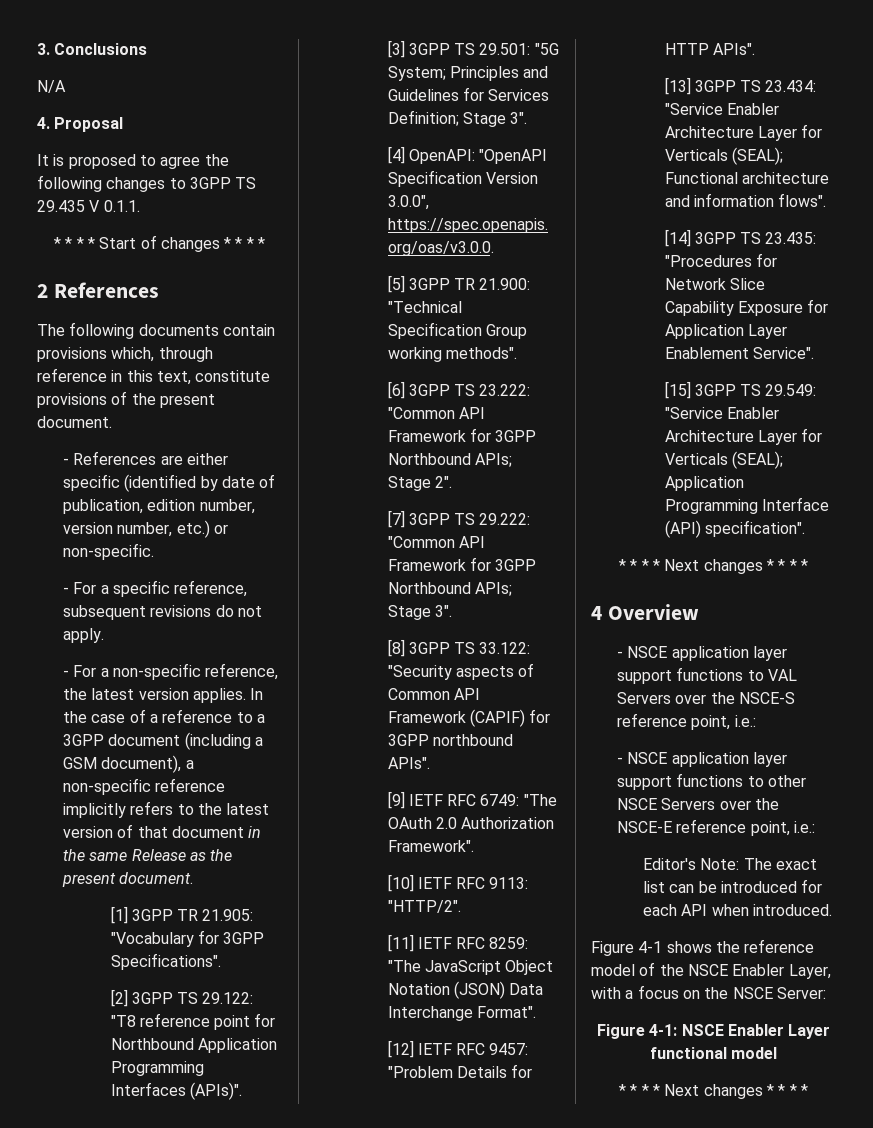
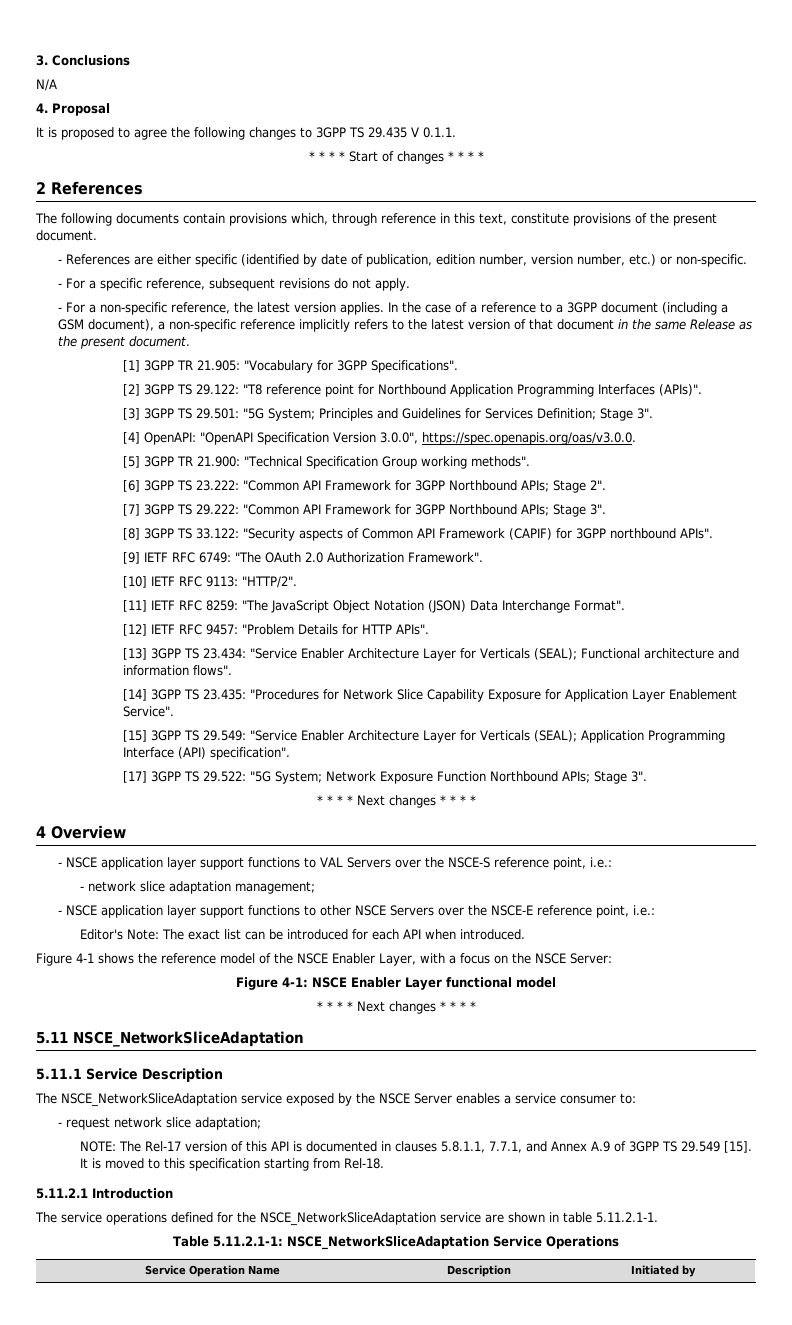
(805, 528) none -> [123,771,648,784] // [17] 3GPP TS 29.522: "5G System; Network Exposure Function Northbound APIs; Stage 3".
(756, 721) none -> [79,881,315,894] // - network slice adaptation management;
(808, 1090) none -> [36,1031,304,1047] [36,1068,223,1082] [35,1093,636,1107] [57,1117,261,1130] [79,1141,752,1153] [79,1158,384,1171] [36,1188,173,1199] [35,1212,658,1226] [173,1236,619,1250] [144,1265,280,1277] [447,1265,511,1277] [631,1265,696,1277] // 5.11 NSCE_NetworkSliceAdaptation // 5.11.1 Service Description // The NSCE_NetworkSliceAdaptation service exposed by the NSCE Server enables a service consumer to: // - request network slice adaptation; // NOTE: The Rel-17 version of this API is documented in clauses 5.8.1.1, 7.7.1, and Annex A.9 of 3GPP TS 29.549 [15]. It is moved to this specification starting from Rel-18. // 5.11.2.1 Introduction // The service operations defined for the NSCE_NetworkSliceAdaptation service are shown in table 5.11.2.1-1. // Table 5.11.2.1-1: NSCE_NetworkSliceAdaptation Service Operations // Service Operation Name | Description | Initiated by

